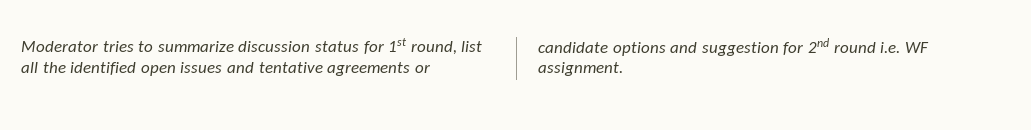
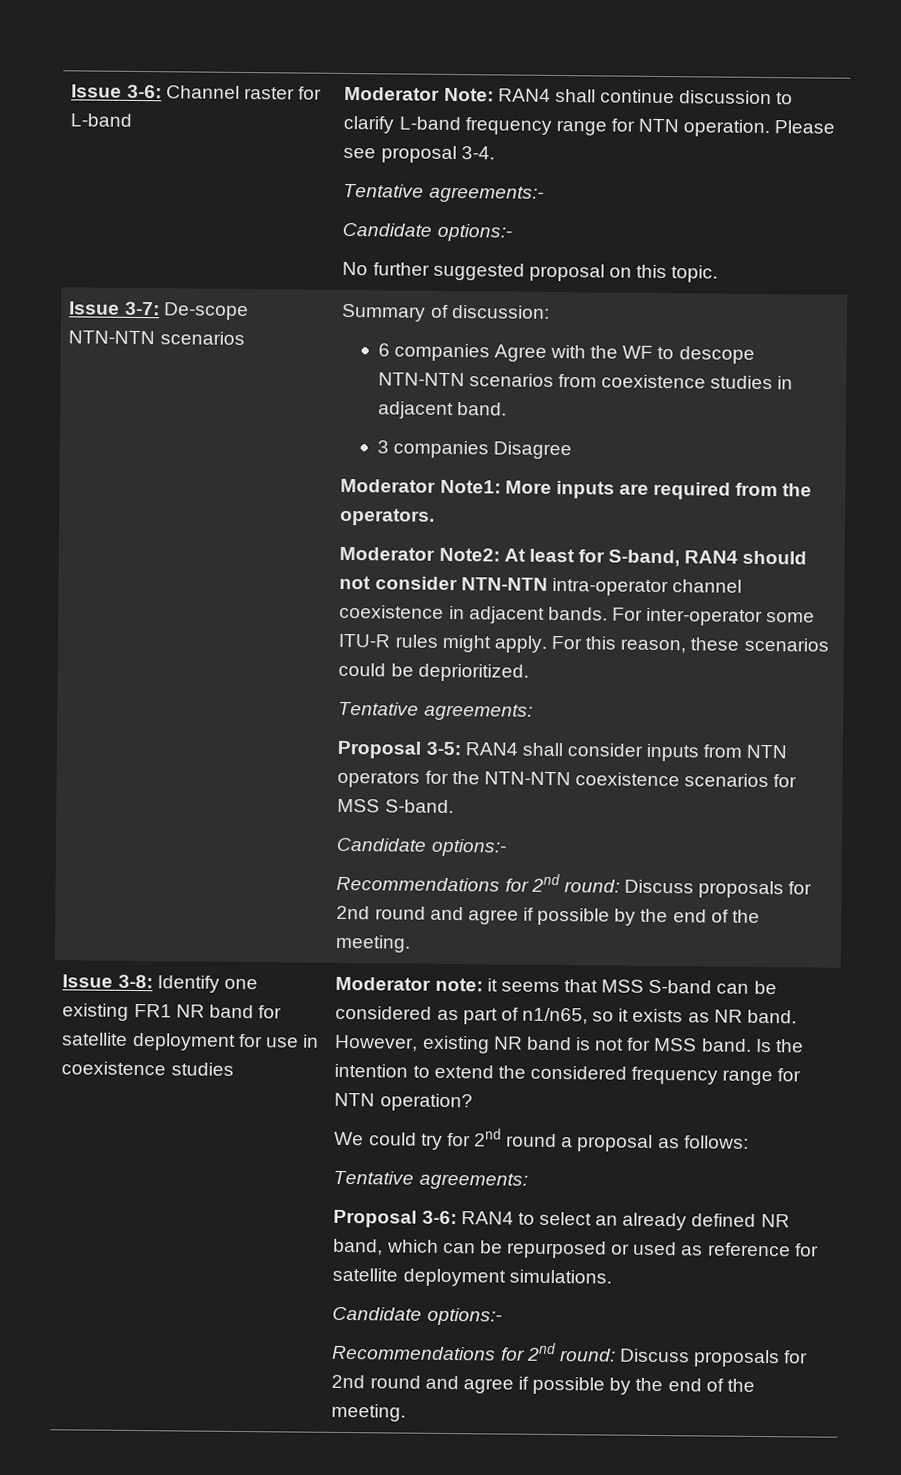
[21,38,483,55] [21,62,430,76] [538,38,929,56] [538,62,623,76] Moderator tries to summarize discussion status for 1st round, list all the identified open issues and tentative agreements or candidate options and suggestion for 2nd round i.e. WF assignment. -> [71,84,322,100] [70,113,133,127] [344,86,794,105] [343,115,836,138] [343,145,495,164] [343,183,544,203] [342,222,512,242] [342,261,719,283] [69,301,249,321] [68,330,245,346] [341,303,550,322] [377,343,755,364] [377,372,794,390] [377,401,507,420] [376,440,572,460] [340,478,813,500] [340,507,436,526] [339,546,808,567] [339,575,742,597] [339,604,816,626] [338,633,829,654] [338,662,529,682] [338,701,533,721] [337,740,788,762] [337,770,798,788] [337,798,454,814] [336,837,507,857] [336,873,813,899] [336,905,760,926] [335,934,412,953] [62,974,258,993] [62,1003,282,1021] [62,1032,319,1051] [61,1061,234,1076] [335,976,777,995] [335,1005,797,1025] [334,1034,804,1054] [334,1063,802,1086] [334,1092,473,1112] [334,1128,749,1152] [333,1170,528,1190] [333,1209,790,1231] [333,1238,819,1259] [332,1267,612,1287] [332,1306,502,1326] [332,1342,809,1368] [331,1374,755,1395] [331,1403,407,1422] Issue 3-6: Channel raster for L-band | Moderator Note: RAN4 shall continue discussion to clarify L-band frequency range for NTN operation. Please see proposal 3-4. // Tentative agreements:- // Candidate options:- // No further suggested proposal on this topic. // Issue 3-7: De-scope NTN-NTN scenarios | Summary of discussion: // 6 companies Agree with the WF to descope NTN-NTN scenarios from coexistence studies in adjacent band. // 3 companies Disagree // Moderator Note1: More inputs are required from the operators. // Moderator Note2: At least for S-band, RAN4 should not consider NTN-NTN intra-operator channel coexistence in adjacent bands. For inter-operator some ITU-R rules might apply. For this reason, these scenarios could be deprioritized. // Tentative agreements: // Proposal 3-5: RAN4 shall consider inputs from NTN operators for the NTN-NTN coexistence scenarios for MSS S-band. // Candidate options:- // Recommendations for 2nd round: Discuss proposals for 2nd round and agree if possible by the end of the meeting. // Issue 3-8: Identify one existing FR1 NR band for satellite deployment for use in coexistence studies | Moderator note: it seems that MSS S-band can be considered as part of n1/n65, so it exists as NR band. However, existing NR band is not for MSS band. Is the intention to extend the considered frequency range for NTN operation? // We could try for 2nd round a proposal as follows: // Tentative agreements: // Proposal 3-6: RAN4 to select an already defined NR band, which can be repurposed or used as reference for satellite deployment simulations. // Candidate options:- // Recommendations for 2nd round: Discuss proposals for 2nd round and agree if possible by the end of the meeting.

